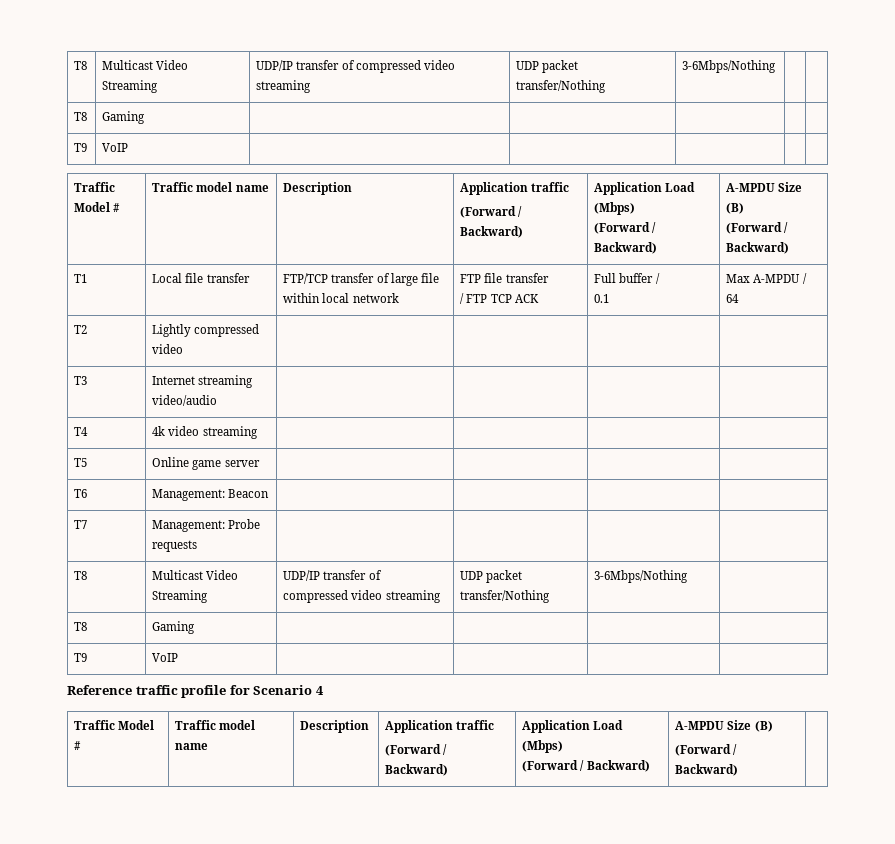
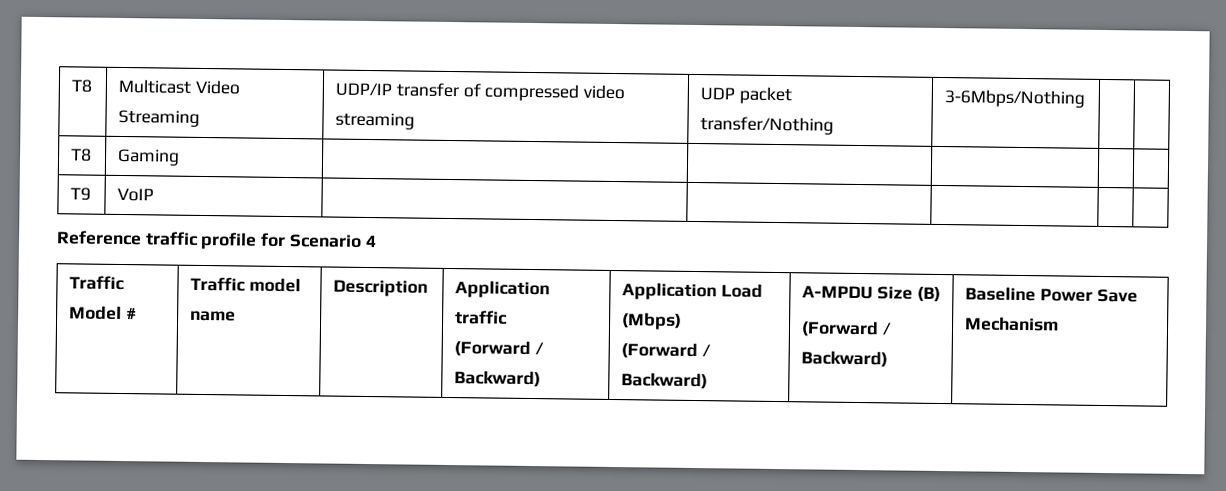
[74,182,116,192] [74,202,121,212] [152,182,269,192] [283,182,353,195] [460,182,570,195] [460,206,523,218] [460,226,524,238] [594,182,696,195] [594,202,636,215] [594,222,657,234] [594,242,658,254] [726,182,803,192] [726,203,745,214] [726,222,789,234] [726,242,790,254] [74,274,88,283] [152,273,250,283] [283,273,439,286] [283,293,399,303] [460,273,549,283] [460,293,539,304] [594,273,660,284] [594,294,610,303] [726,273,807,284] [726,294,740,303] [74,325,88,334] [152,324,260,337] [152,344,184,354] [74,376,88,385] [152,375,254,388] [152,395,218,406] [74,427,89,436] [152,426,258,439] [74,458,88,467] [152,457,260,470] [74,489,88,498] [152,489,270,501] [74,520,88,529] [152,519,261,532] [152,540,198,552] [74,571,88,580] [152,570,239,580] [152,590,209,603] [283,570,382,581] [283,590,441,603] [460,570,523,583] [460,590,551,603] [594,570,689,583] [74,622,88,631] [152,621,196,634] [74,653,88,662] [152,653,179,662] // Traffic Model # | Traffic model name | Description | Application traffic // (Forward / Backward) | Application Load (Mbps) // (Forward / Backward) | A-MPDU Size (B) // (Forward / Backward) // T1 | Local file transfer | FTP/TCP transfer of large file within local network | FTP file transfer // / FTP TCP ACK | Full buffer / // 0.1 | Max A-MPDU / 64 // T2 | Lightly compressed video | | | | // T3 | Internet streaming video/audio | | | | // T4 | 4k video streaming | | | | // T5 | Online game server | | | | // T6 | Management: Beacon | | | | // T7 | Management: Probe requests | | | | // T8 | Multicast Video Streaming | UDP/IP transfer of compressed video streaming | UDP packet transfer/Nothing | 3-6Mbps/Nothing | // T8 | Gaming | | | | // T9 | VoIP | | | | -> (155, 194) none
(739, 770) none -> [965,286,1138,303] [964,316,1060,332] Baseline Power Save Mechanism

